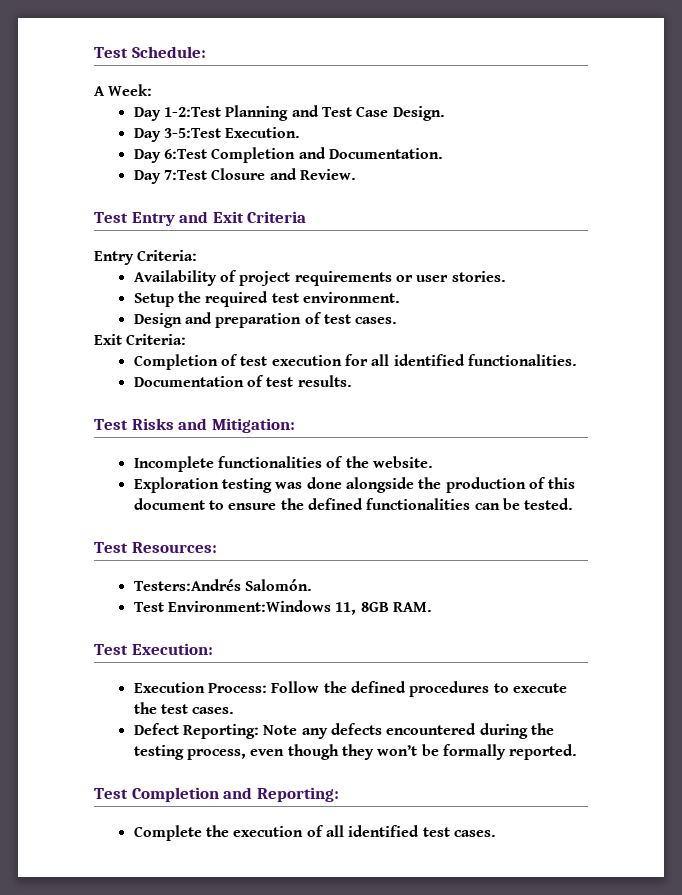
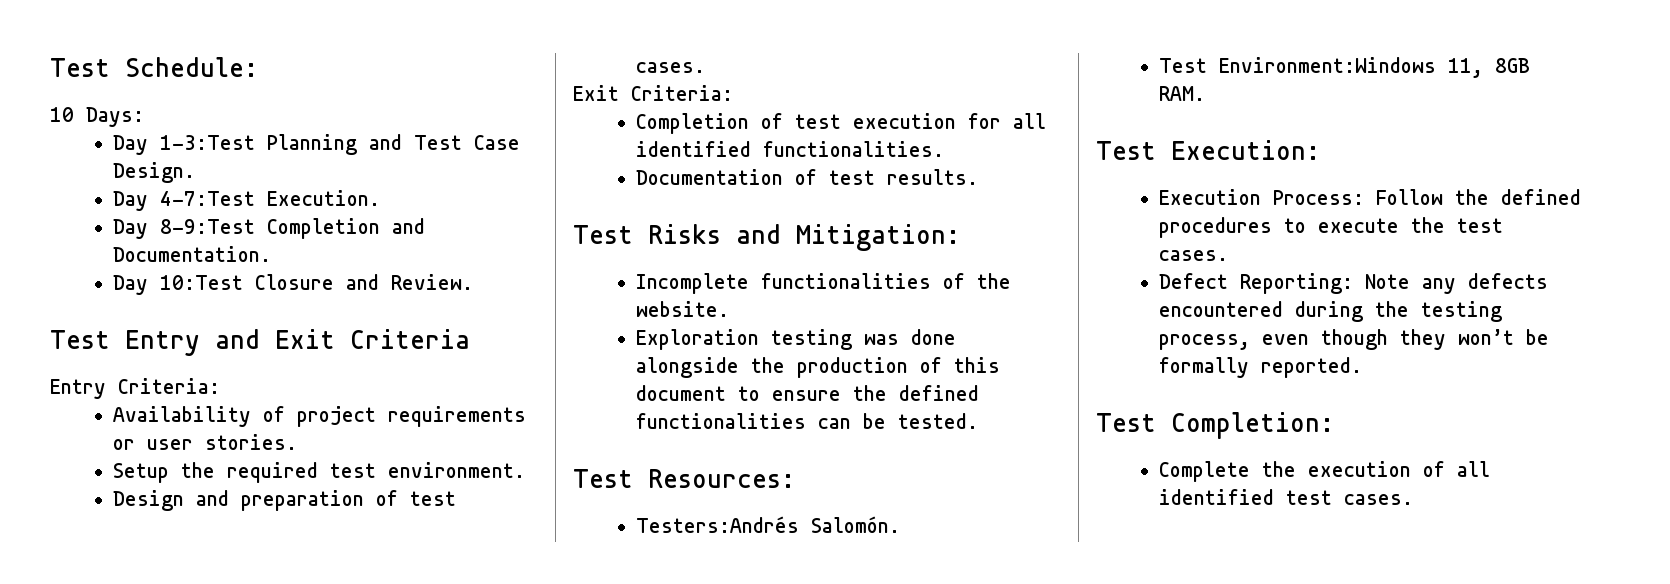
[94,84,153,96] [133,107,222,121] A Week: // Day 1-2:Test -> [50,107,144,127] [113,135,256,155] 10 Days: // Day 1-3:Test
[164,128,222,138] 3-5:Test -> [160,191,256,206] 4-7:Test
[164,149,208,159] 6:Test -> [160,219,256,234] 8-9:Test
[164,170,208,180] 7:Test -> [160,275,244,290] 10:Test
[131,787,339,802] Completion and Reporting: -> [1171,412,1334,439] Completion:

